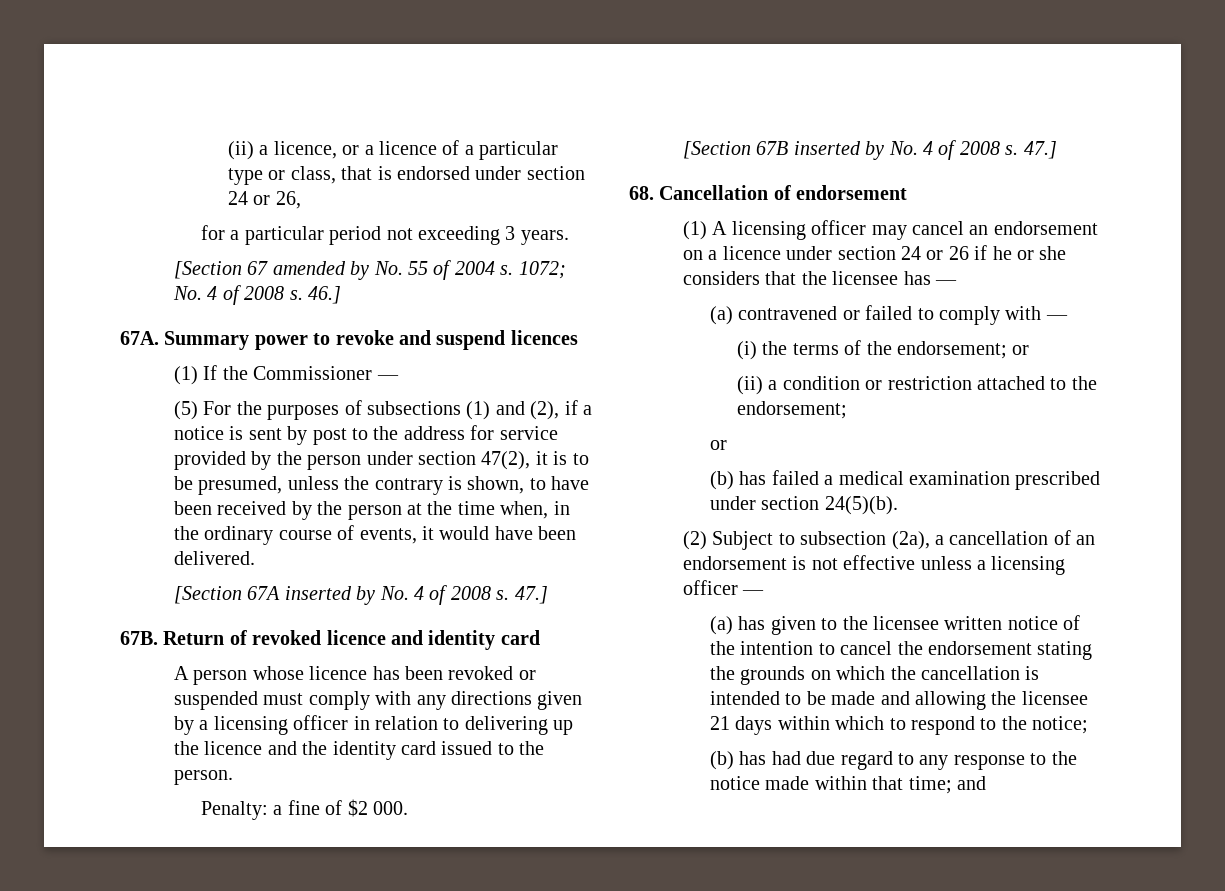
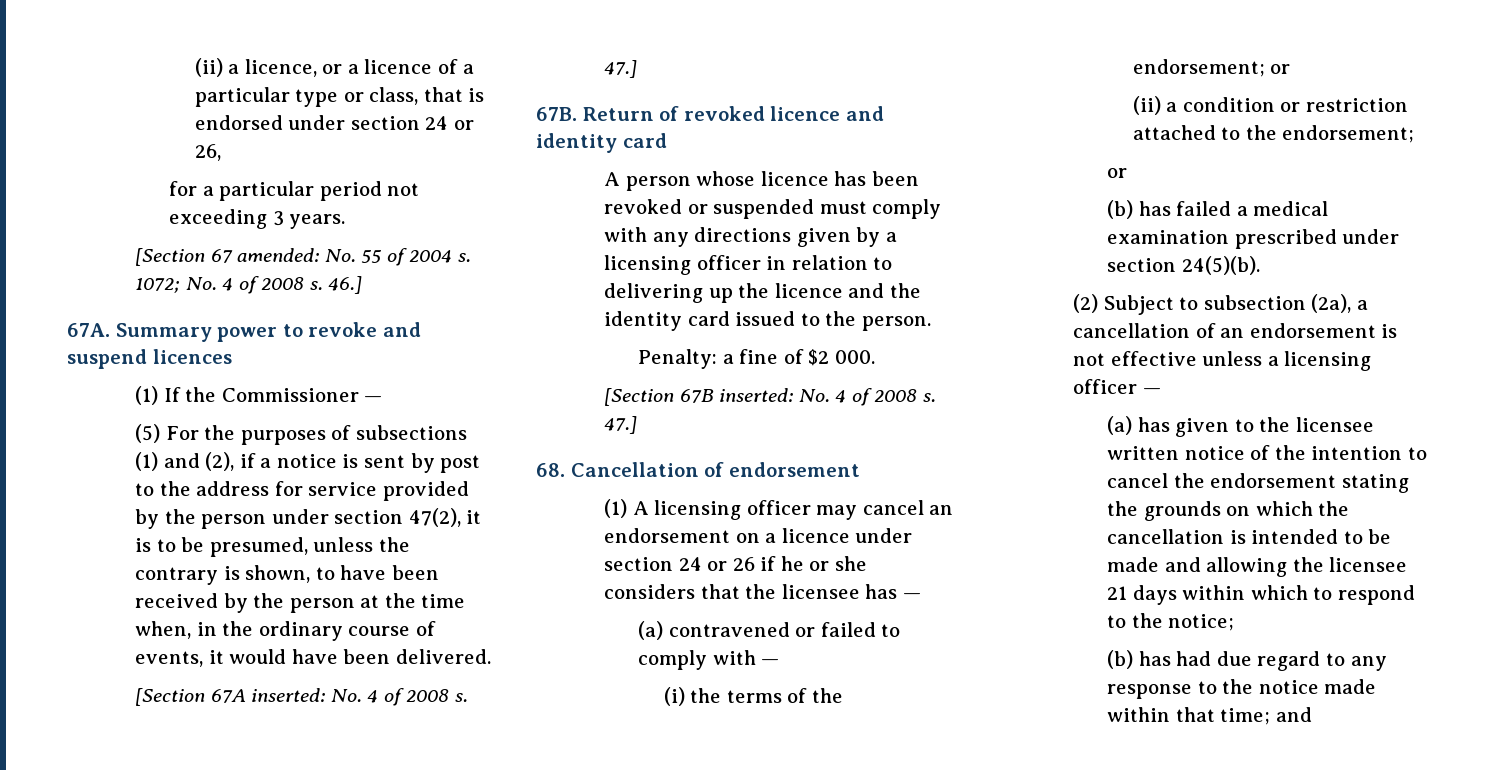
[272,261,370,280] amended by -> [237,248,320,262] amended:
[284,586,376,605] inserted by -> [251,688,326,702] inserted:
[793,141,885,160] inserted by -> [719,388,794,402] inserted:

